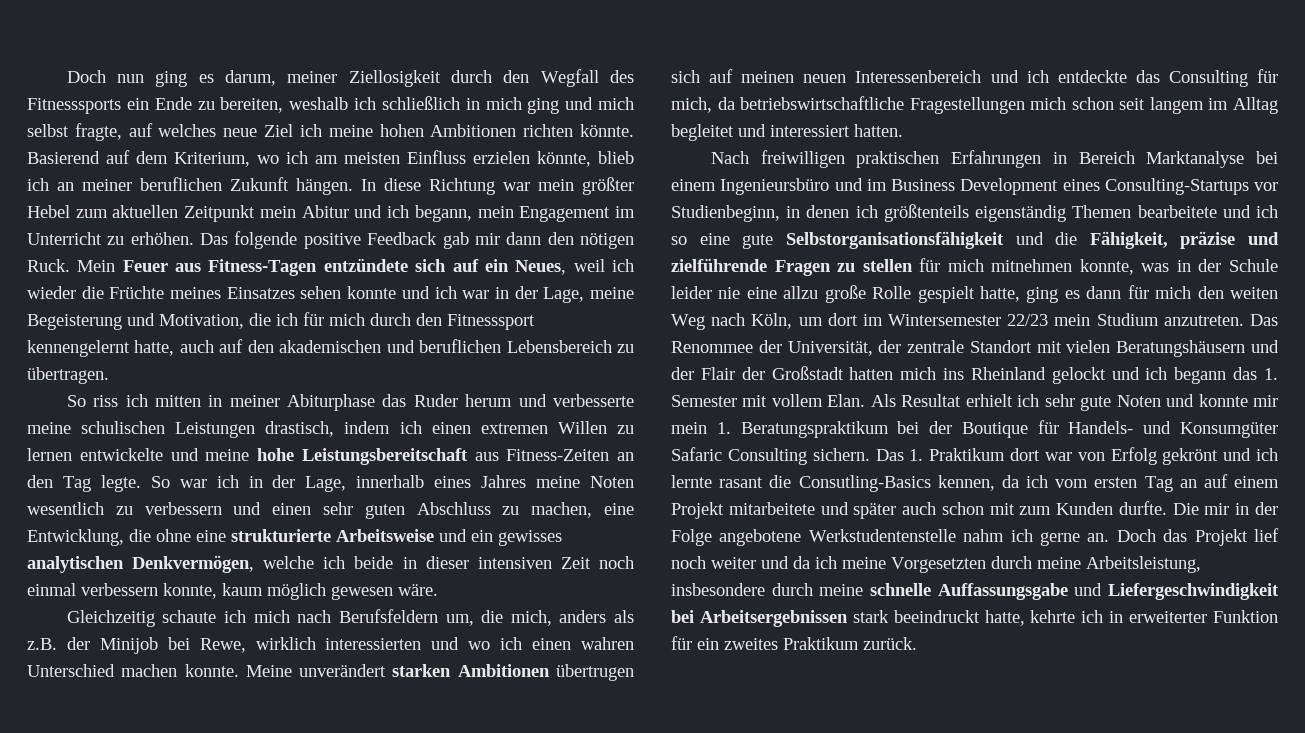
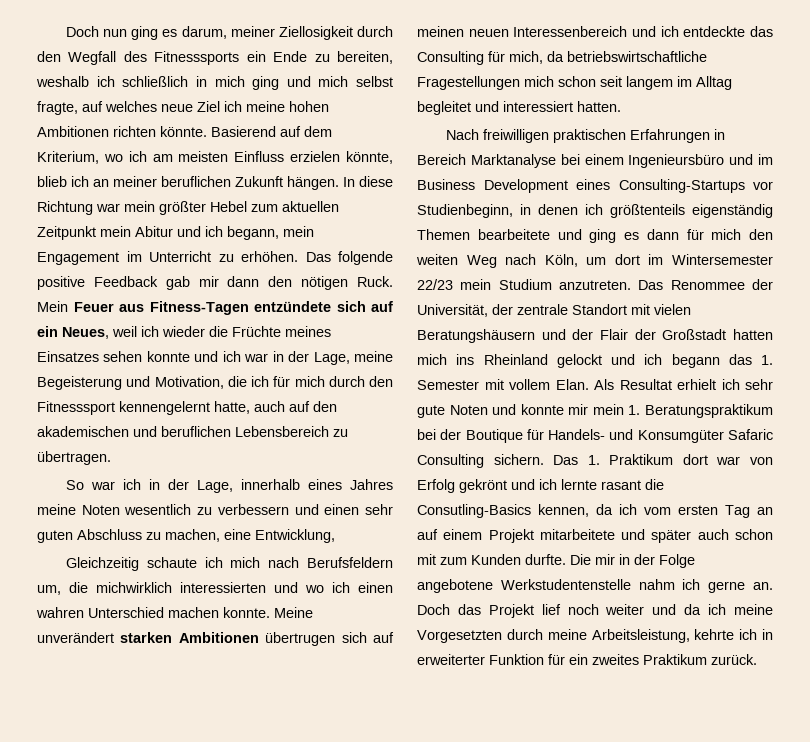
[93,394,634,411] [27,421,634,438] [27,448,634,465] [27,475,170,492] riss ich mitten in meiner Abiturphase das Ruder herum und verbesserte meine schulischen Leistungen drastisch, indem ich einen extremen Willen zu lernen entwickelte und meine hohe Leistungsbereitschaft aus Fitness-Zeiten an den Tag legte. So -> (84, 485) none
[129,529,562,546] [27,555,634,573] [27,583,438,600] die ohne eine strukturierte Arbeitsweise und ein gewisses analytischen Denkvermögen, welche ich beide in dieser intensiven Zeit noch einmal verbessern konnte, kaum möglich gewesen wäre. -> (335, 536) none
[510,610,634,626] [27,637,316,654] mich, anders als z.B. der Minijob bei Rewe, wirklich -> [96,582,172,593] michwirklich
[1256,205,1278,218] [671,231,1279,249] [671,258,1278,276] [671,285,1020,303] ich so eine gute Selbstorganisationsfähigkeit und die Fähigkeit, präzise und zielführende Fragen zu stellen für mich mitnehmen konnte, was in der Schule leider nie eine allzu große Rolle gespielt hatte, -> (582, 234) none
[671,583,1279,600] [671,610,1025,627] insbesondere durch meine schnelle Auffassungsgabe und Liefergeschwindigkeit bei Arbeitsergebnissen stark beeindruckt hatte, -> (690, 636) none

